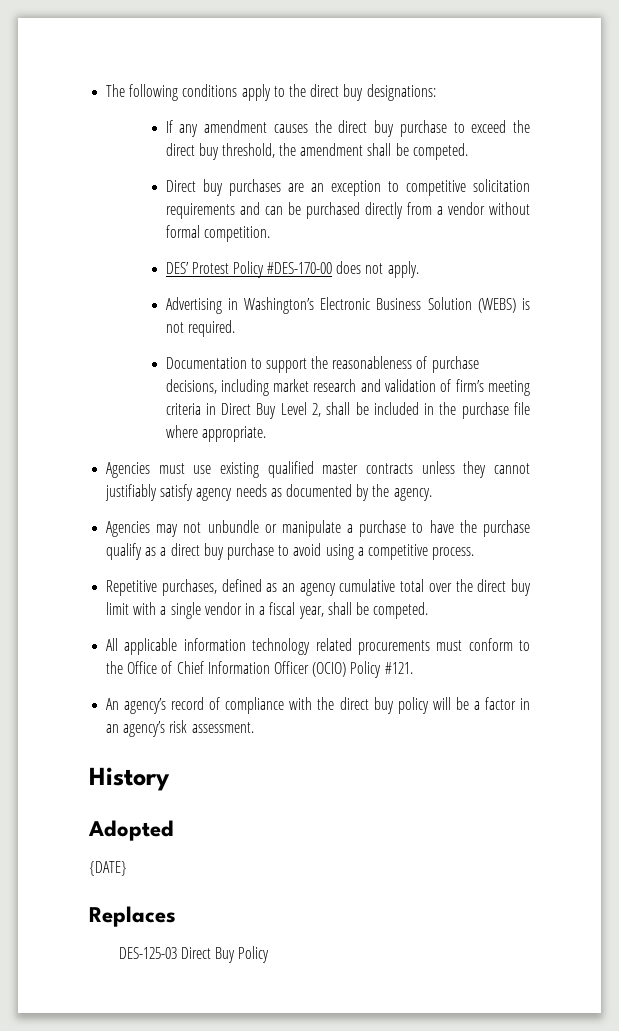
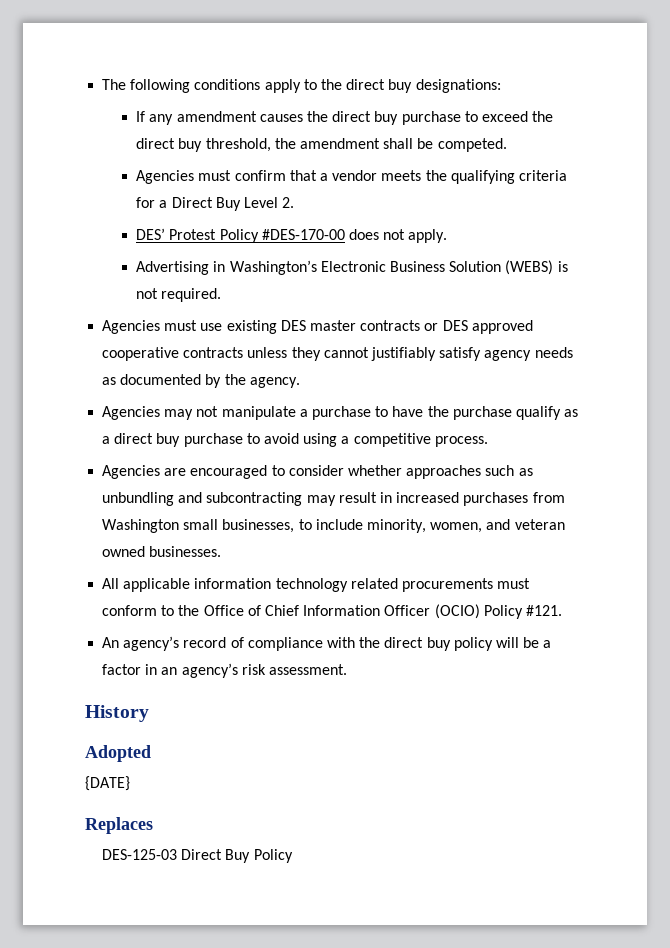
[165,179,530,196] [165,202,530,219] [165,225,270,242] Direct buy purchases are an exception to competitive solicitation requirements and can be purchased directly from a vendor without formal competition. -> [136,170,567,184] [136,197,295,211] Agencies must confirm that a vendor meets the qualifying criteria for a Direct Buy Level 2.
[165,356,479,373] [165,379,530,396] [165,402,530,419] [165,425,266,442] // Documentation to support the reasonableness of purchase decisions, including market research and validation of firm’s meeting criteria in Direct Buy Level 2, shall be included in the purchase file where appropriate. -> (222, 295) none
[267,461,314,478] qualified -> [280,320,306,331] DES
(414, 468) none -> [424,320,533,334] [102,347,244,361] or DES approved cooperative contracts
[207,520,277,533] unbundle or -> (219, 411) none
[106,579,532,596] [106,602,429,619] Repetitive purchases, defined as an agency cumulative total over the direct buy limit with a single vendor in a fiscal year, shall be competed. -> [102,465,533,479] [102,492,565,506] [102,519,565,533] [102,546,222,557] Agencies are encouraged to consider whether approaches such as unbundling and subcontracting may result in increased purchases from Washington small businesses, to include minority, women, and veteran owned businesses.

